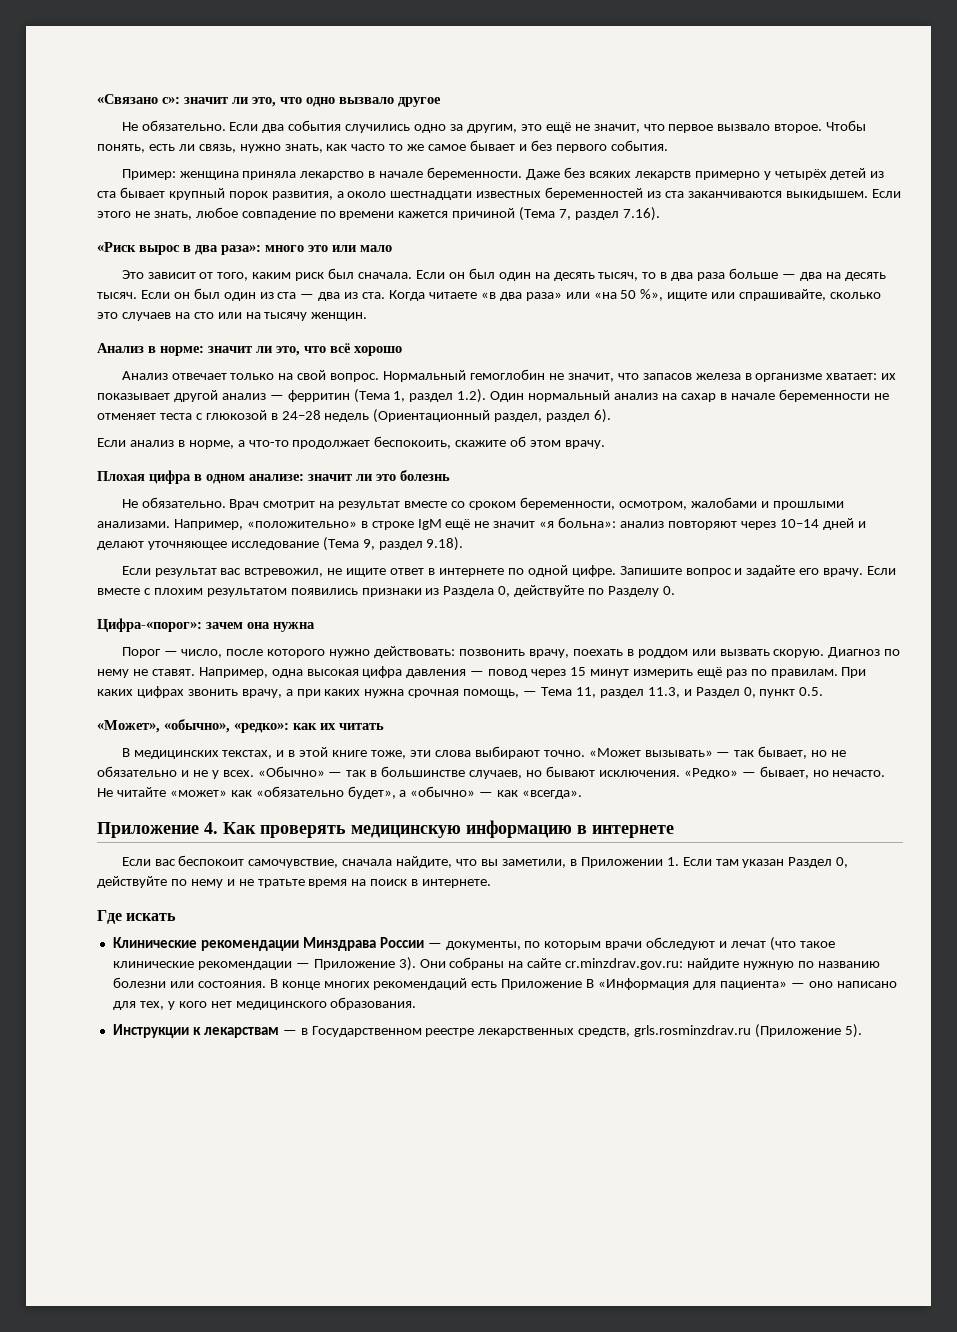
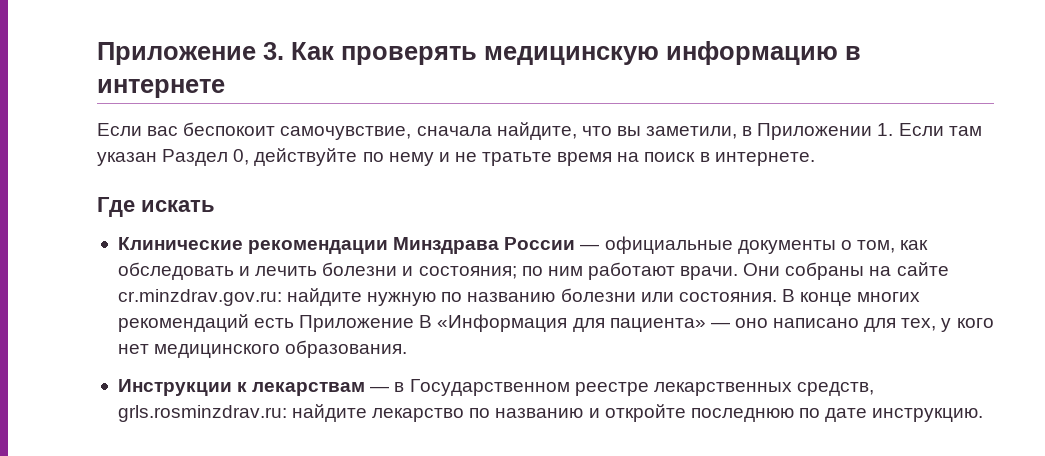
[97,94,441,107] [121,120,867,133] [97,140,668,153] [121,167,885,180] [97,187,901,200] [97,207,660,221] [97,242,392,255] [121,268,886,281] [97,288,882,301] [97,312,368,321] [97,343,402,356] [121,369,897,382] [97,389,889,403] [97,409,612,423] [97,436,606,449] [97,470,450,484] [121,497,844,510] [97,517,866,530] [97,537,464,551] [121,565,897,577] [97,585,675,597] [97,618,315,632] [121,646,901,658] [97,666,867,678] [97,686,824,698] [97,719,384,733] [121,746,847,759] [97,766,886,779] [97,786,583,799] [97,822,218,838] «Связано с»: значит ли это, что одно вызвало другое // Не обязательно. Если два события случились одно за другим, это ещё не значит, что первое вызвало второе. Чтобы понять, есть ли связь, нужно знать, как часто то же самое бывает и без первого события. // Пример: женщина приняла лекарство в начале беременности. Даже без всяких лекарств примерно у четырёх детей из ста бывает крупный порок развития, а около шестнадцати известных беременностей из ста заканчиваются выкидышем. Если этого не знать, любое совпадение по времени кажется причиной (Тема 7, раздел 7.16). // «Риск вырос в два раза»: много это или мало // Это зависит от того, каким риск был сначала. Если он был один на десять тысяч, то в два раза больше — два на десять тысяч. Если он был один из ста — два из ста. Когда читаете «в два раза» или «на 50 %», ищите или спрашивайте, сколько это случаев на сто или на тысячу женщин. // Анализ в норме: значит ли это, что всё хорошо // Анализ отвечает только на свой вопрос. Нормальный гемоглобин не значит, что запасов железа в организме хватает: их показывает другой анализ — ферритин (Тема 1, раздел 1.2). Один нормальный анализ на сахар в начале беременности не отменяет теста с глюкозой в 24–28 недель (Ориентационный раздел, раздел 6). // Если анализ в норме, а что-то продолжает беспокоить, скажите об этом врачу. // Плохая цифра в одном анализе: значит ли это болезнь // Не обязательно. Врач смотрит на результат вместе со сроком беременности, осмотром, жалобами и прошлыми анализами. Например, «положительно» в строке IgM ещё не значит «я больна»: анализ повторяют через 10–14 дней и делают уточняющее исследование (Тема 9, раздел 9.18). // Если результат вас встревожил, не ищите ответ в интернете по одной цифре. Запишите вопрос и задайте его врачу. Если вместе с плохим результатом появились признаки из Раздела 0, действуйте по Разделу 0. // Цифра-«порог»: зачем она нужна // Порог — число, после которого нужно действовать: позвонить врачу, поехать в роддом или вызвать скорую. Диагноз по нему не ставят. Например, одна высокая цифра давления — повод через 15 минут измерить ещё раз по правилам. При каких цифрах звонить врачу, а при каких нужна срочная помощь, — Тема 11, раздел 11.3, и Раздел 0, пункт 0.5. // «Может», «обычно», «редко»: как их читать // В медицинских текстах, и в этой книге тоже, эти слова выбирают точно. «Может вызывать» — так бывает, но не обязательно и не у всех. «Обычно» — так в большинстве случаев, но бывают исключения. «Редко» — бывает, но нечасто. Не читайте «может» как «обязательно будет», а «обычно» — как «всегда». // Приложение 4. -> [97,42,284,65] Приложение 3.
[445,937,835,951] [112,957,416,971] документы, по которым врачи обследуют и лечат (что такое клинические рекомендации — Приложение 3). -> [604,236,929,254] [117,262,739,280] официальные документы о том, как обследовать и лечить болезни и состояния; по ним работают врачи.
[634,1024,863,1038] grls.rosminzdrav.ru (Приложение 5). -> [117,404,984,422] grls.rosminzdrav.ru: найдите лекарство по названию и откройте последнюю по дате инструкцию.

